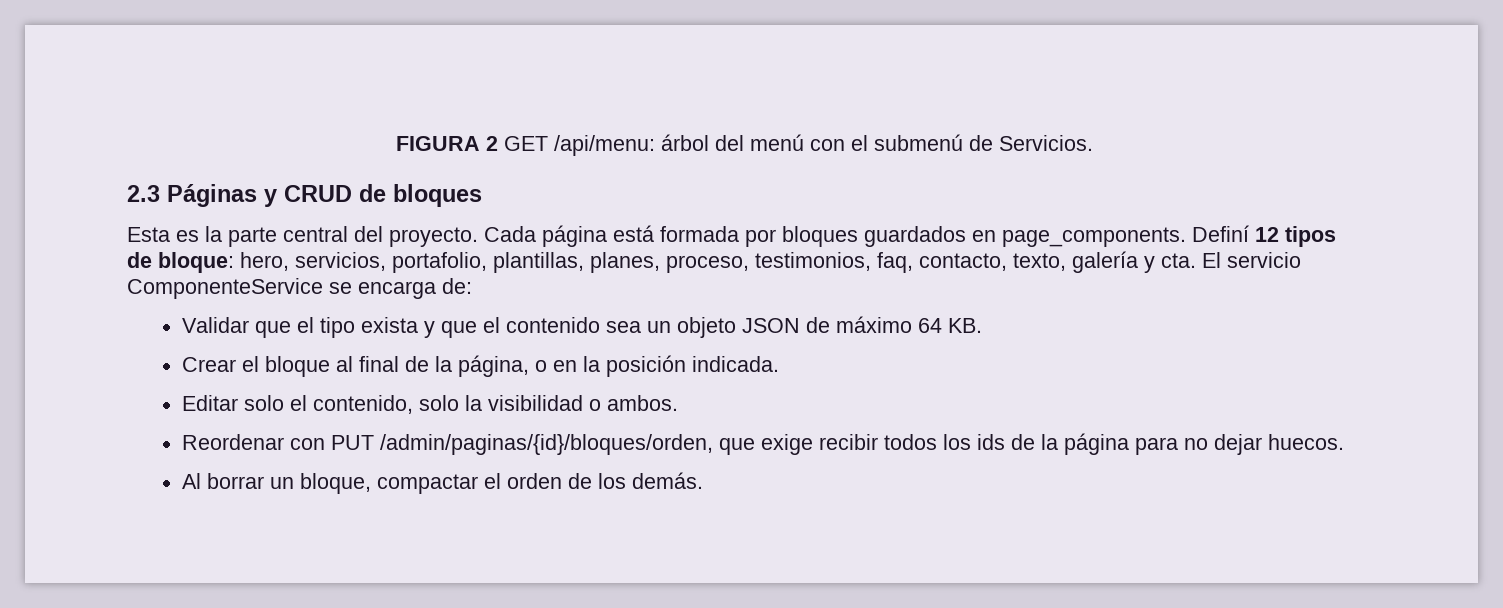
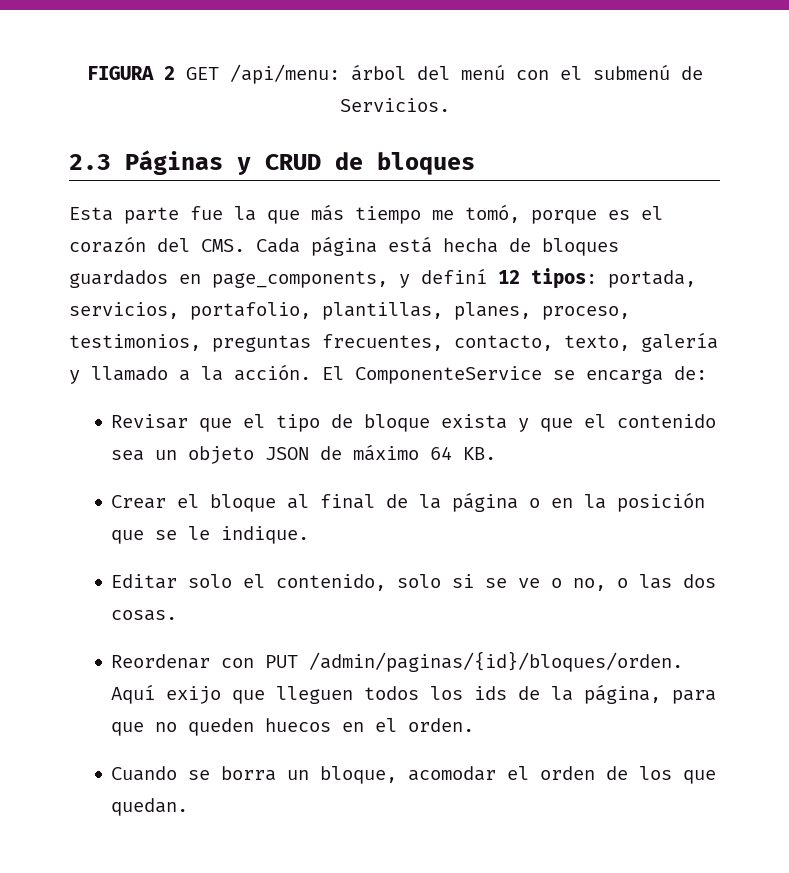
[176,226,478,247] es la parte central del proyecto. -> [124,204,663,224] [69,236,245,253] parte fue la que más tiempo me tomó, porque es el corazón del CMS.
[660,226,776,247] formada por -> [443,238,531,253] hecha de
[1002,225,1336,247] [127,252,289,273] page_components. Definí 12 tipos de bloque: hero, -> [212,268,696,289] page_components, y definí 12 tipos: portada,
[877,252,913,273] faq, -> [212,334,443,352] preguntas frecuentes,
[1161,252,1301,268] cta. El servicio -> [91,364,344,381] llamado a la acción. El
[181,317,249,333] Validar -> [111,414,189,429] Revisar
(355, 327) none -> [331,414,431,432] de bloque
[457,355,529,377] página, -> [452,492,519,512] página
[691,356,779,372] indicada. -> [111,526,310,544] que se le indique.
[464,395,678,411] [181,434,878,455] la visibilidad o ambos. // Reordenar con PUT /admin/paginas/{id}/bloques/orden, que exige recibir -> [452,574,717,591] [111,610,178,621] [111,651,684,672] [111,684,354,704] si se ve o no, o las dos cosas. // Reordenar con PUT /admin/paginas/{id}/bloques/orden. Aquí exijo que lleguen
[1063,433,1344,455] [181,473,264,489] página para no dejar huecos. // Al borrar -> [584,684,717,704] [111,718,475,736] [111,766,277,781] página, para que no queden huecos en el orden. // Cuando se borra
[376,474,478,494] compactar -> [408,766,497,781] acomodar
[631,472,703,489] demás. -> [683,770,717,784] [111,798,189,816] que quedan.

